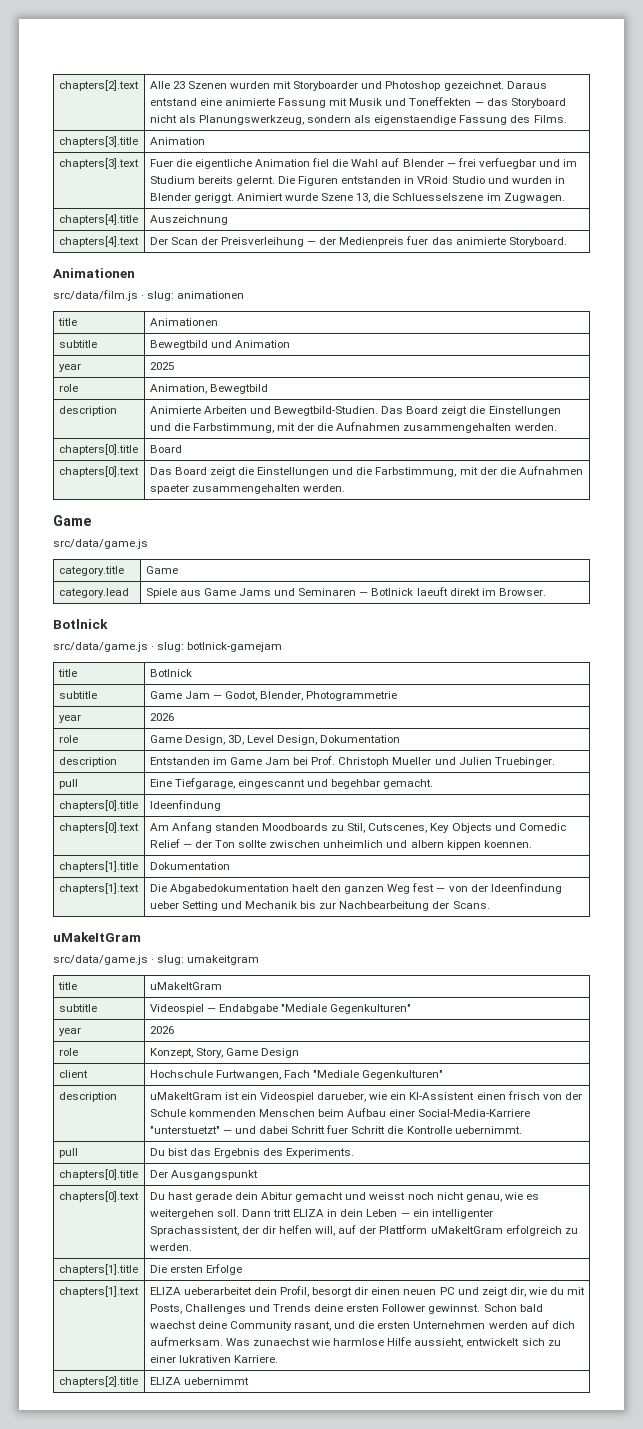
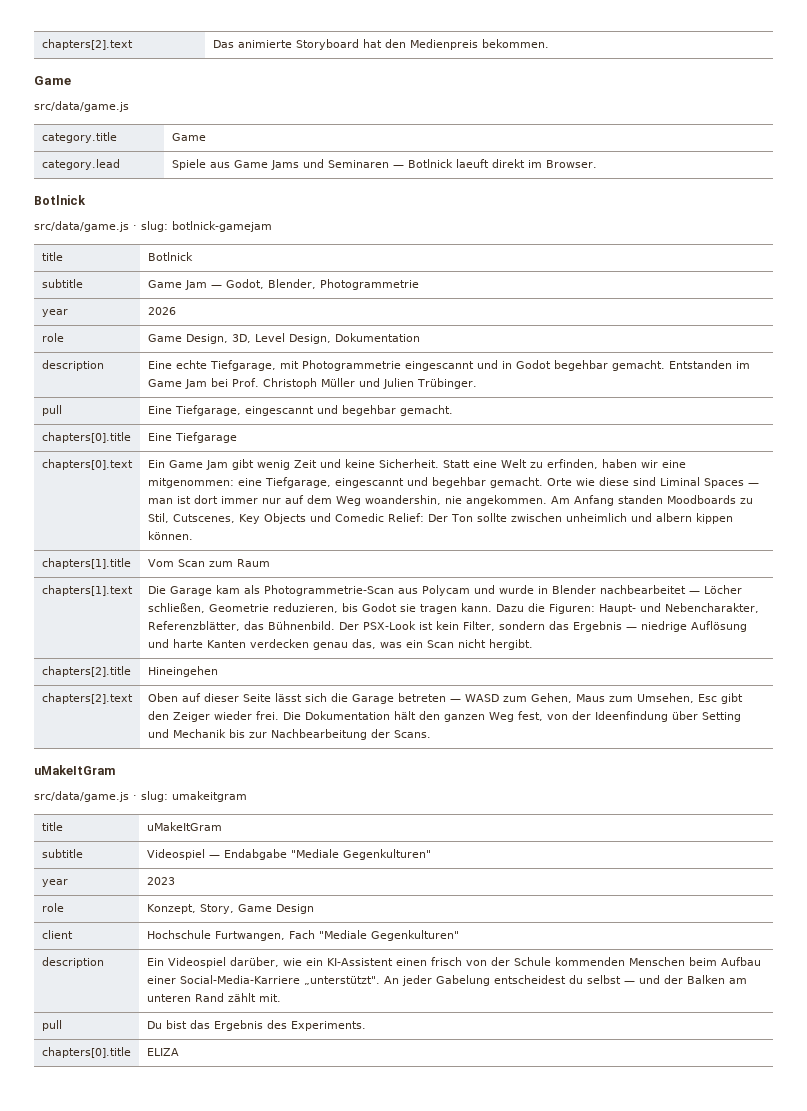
[58,80,139,91] [149,81,547,91] [149,97,566,108] [149,115,567,125] [58,136,138,147] [149,137,205,145] [58,158,139,169] [149,158,578,169] [149,176,565,186] [149,193,565,203] [58,214,138,225] [149,215,228,225] [58,236,139,247] [149,236,567,247] [53,268,135,278] [53,290,245,301] [57,318,77,326] [149,318,218,326] [58,340,97,348] [149,340,290,350] [58,363,81,372] [149,362,174,370] [58,384,78,392] [149,384,268,394] [58,406,117,416] [149,406,561,416] [149,422,557,433] [58,444,138,455] [149,445,182,453] [58,466,139,477] [149,466,583,477] [149,484,345,494] chapters[2].text | Alle 23 Szenen wurden mit Storyboarder und Photoshop gezeichnet. Daraus entstand eine animierte Fassung mit Musik und Toneffekten — das Storyboard nicht als Planungswerkzeug, sondern als eigenstaendige Fassung des Films. // chapters[3].title | Animation // chapters[3].text | Fuer die eigentliche Animation fiel die Wahl auf Blender — frei verfuegbar und im Studium bereits gelernt. Die Figuren entstanden in VRoid Studio und wurden in Blender geriggt. Animiert wurde Szene 13, die Schluesselszene im Zugwagen. // chapters[4].title | Auszeichnung // chapters[4].text | Der Scan der Preisverleihung — der Medienpreis fuer das animierte Storyboard. // Animationen // src/data/film.js · slug: animationen // title | Animationen // subtitle | Bewegtbild und Animation // year | 2025 // role | Animation, Bewegtbild // description | Animierte Arbeiten und Bewegtbild-Studien. Das Board zeigt die Einstellungen und die Farbstimmung, mit der die Aufnahmen zusammengehalten werden. // chapters[0].title | Board // chapters[0].text | Das Board zeigt die Einstellungen und die Farbstimmung, mit der die Aufnahmen spaeter zusammengehalten werden. -> [41,39,133,50] [212,39,549,50] chapters[2].text | Das animierte Storyboard hat den Medienpreis bekommen.
(117, 762) none -> [147,360,665,371] Eine echte Tiefgarage, mit Photogrammetrie eingescannt und in Godot begehbar gemacht.
[392,757,432,765] Mueller -> [320,378,355,387] Müller
[494,757,555,767] Truebinger. -> [416,378,477,389] Trübinger.
[149,800,221,811] [58,822,139,833] Ideenfindung // chapters[0].text | -> [147,432,237,443] [41,459,133,470] [147,459,686,470] [147,477,759,488] [147,495,547,506] Eine Tiefgarage // chapters[0].text | Ein Game Jam gibt wenig Zeit und keine Sicherheit. Statt eine Welt zu erfinden, haben wir eine mitgenommen: eine Tiefgarage, eingescannt und begehbar gemacht. Orte wie diese sind Liminal Spaces — man ist dort immer nur auf dem Weg woandershin, nie angekommen.
[149,839,212,848] Relief — der -> [387,513,448,522] Relief: Der
[483,840,532,848] [58,861,138,872] [149,862,230,870] [58,883,139,894] [149,884,319,894] koennen. // chapters[1].title | Dokumentation // chapters[1].text | Die Abgabedokumentation haelt -> [147,531,193,540] [41,558,131,569] [147,559,270,567] [41,585,133,596] [147,585,742,596] [147,603,759,614] [147,621,747,632] [147,639,533,650] [41,666,131,677] [147,666,218,677] [41,693,133,704] [147,693,743,704] [147,711,416,722] können. // chapters[1].title | Vom Scan zum Raum // chapters[1].text | Die Garage kam als Photogrammetrie-Scan aus Polycam und wurde in Blender nachbearbeitet — Löcher schließen, Geometrie reduzieren, bis Godot sie tragen kann. Dazu die Figuren: Haupt- und Nebencharakter, Referenzblätter, das Bühnenbild. Der PSX-Look ist kein Filter, sondern das Ergebnis — niedrige Auflösung und harte Kanten verdecken genau das, was ein Scan nicht hergibt. // chapters[2].title | Hineingehen // chapters[2].text | Oben auf dieser Seite lässt sich die Garage betreten — WASD zum Gehen, Maus zum Umsehen, Esc gibt den Zeiger wieder frei. Die Dokumentation hält
[412,883,446,892] fest — -> [517,711,543,721] fest,
[149,901,179,909] ueber -> [671,711,698,720] über
[149,1026,174,1034] 2026 -> [146,877,175,885] 2023
[149,1092,367,1102] uMakeItGram ist ein Videospiel darueber, -> [146,957,279,968] Ein Videospiel darüber,
[149,1125,522,1134] "unterstuetzt" — und dabei Schritt fuer Schritt die Kontrolle uebernimmt. -> [303,975,747,986] [146,993,281,1002] „unterstützt". An jeder Gabelung entscheidest du selbst — und der Balken am unteren Rand zählt mit.
[149,1170,258,1180] [58,1191,139,1202] [149,1192,539,1202] [149,1209,493,1219] [149,1225,578,1236] [149,1243,192,1251] [58,1264,138,1275] [149,1264,242,1275] [58,1286,139,1297] [149,1286,586,1297] [149,1304,543,1314] [149,1320,575,1331] [149,1337,561,1348] [149,1355,278,1363] [58,1376,138,1387] [149,1377,249,1385] Der Ausgangspunkt // chapters[0].text | Du hast gerade dein Abitur gemacht und weisst noch nicht genau, wie es weitergehen soll. Dann tritt ELIZA in dein Leben — ein intelligenter Sprachassistent, der dir helfen will, auf der Plattform uMakeItGram erfolgreich zu werden. // chapters[1].title | Die ersten Erfolge // chapters[1].text | ELIZA ueberarbeitet dein Profil, besorgt dir einen neuen PC und zeigt dir, wie du mit Posts, Challenges und Trends deine ersten Follower gewinnst. Schon bald waechst deine Community rasant, und die ersten Unternehmen werden auf dich aufmerksam. Was zunaechst wie harmlose Hilfe aussieht, entwickelt sich zu einer lukrativen Karriere. // chapters[2].title | ELIZA uebernimmt -> [146,1048,179,1056] ELIZA

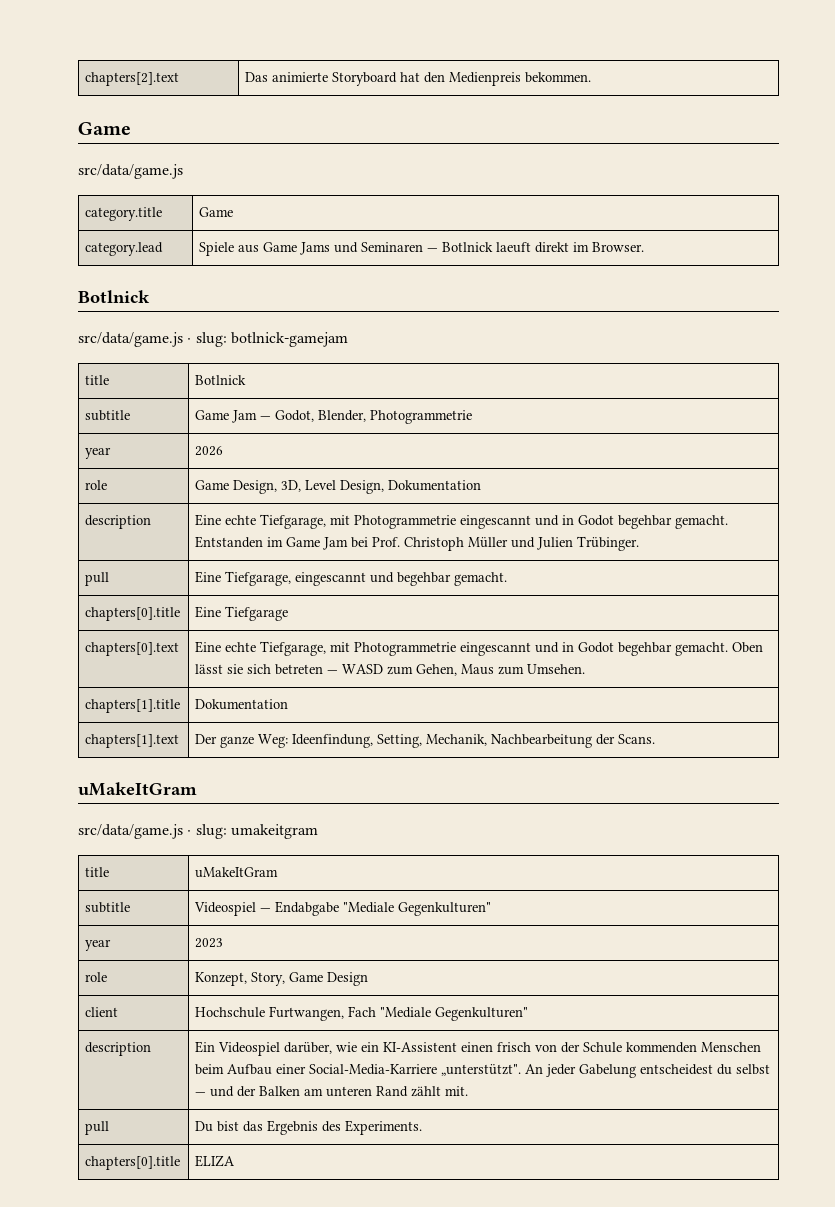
[147,459,686,470] [147,477,759,488] [147,495,753,506] [147,513,733,524] [147,531,193,540] [41,558,131,569] [147,559,270,567] [41,585,133,596] [147,585,742,596] [147,603,759,614] [147,621,747,632] [147,639,533,650] [41,666,131,677] [147,666,218,677] [41,693,133,704] [147,693,394,704] Ein Game Jam gibt wenig Zeit und keine Sicherheit. Statt eine Welt zu erfinden, haben wir eine mitgenommen: eine Tiefgarage, eingescannt und begehbar gemacht. Orte wie diese sind Liminal Spaces — man ist dort immer nur auf dem Weg woandershin, nie angekommen. Am Anfang standen Moodboards zu Stil, Cutscenes, Key Objects und Comedic Relief: Der Ton sollte zwischen unheimlich und albern kippen können. // chapters[1].title | Vom Scan zum Raum // chapters[1].text | Die Garage kam als Photogrammetrie-Scan aus Polycam und wurde in Blender nachbearbeitet — Löcher schließen, Geometrie reduzieren, bis Godot sie tragen kann. Dazu die Figuren: Haupt- und Nebencharakter, Referenzblätter, das Bühnenbild. Der PSX-Look ist kein Filter, sondern das Ergebnis — niedrige Auflösung und harte Kanten verdecken genau das, was ein Scan nicht hergibt. // chapters[2].title | Hineingehen // chapters[2].text | Oben auf dieser Seite lässt sich die Garage -> [195,641,764,656] [195,664,272,674] Eine echte Tiefgarage, mit Photogrammetrie eingescannt und in Godot begehbar gemacht. Oben lässt sie sich
[636,693,743,704] [147,711,741,722] [147,729,267,738] Umsehen, Esc gibt den Zeiger wieder frei. Die Dokumentation hält den ganzen Weg fest, von der Ideenfindung über Setting und Mechanik bis zur -> [527,664,586,674] [85,699,181,713] [195,699,289,710] [85,734,180,748] [195,734,488,748] Umsehen. // chapters[1].title | Dokumentation // chapters[1].text | Der ganze Weg: Ideenfindung, Setting, Mechanik,

